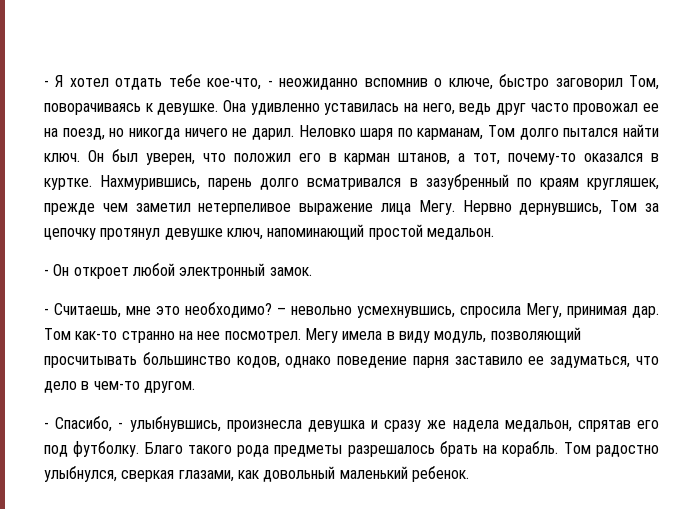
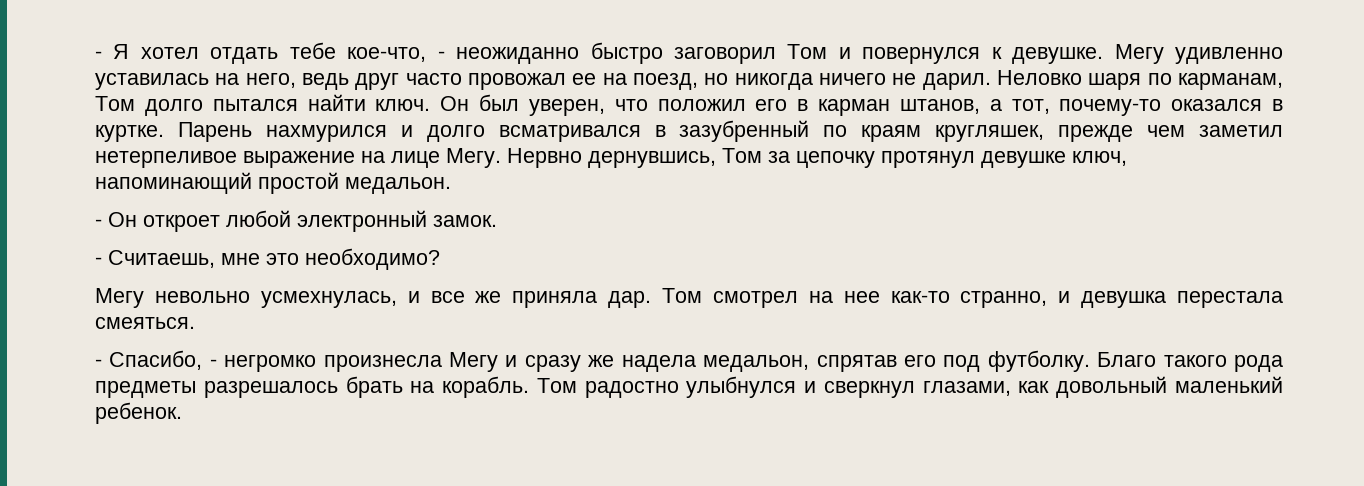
[364,74,659,90] [44,103,141,115] вспомнив о ключе, быстро заговорил Том, поворачиваясь -> [590,42,981,64] быстро заговорил Том и повернулся
[223,100,247,112] Она -> [1114,44,1164,64] Мегу
[100,175,253,190] Нахмурившись, парень -> [177,122,413,142] Парень нахмурился и
[381,203,412,215] лица -> [361,151,440,168] на лице
[277,303,659,318] [44,327,581,343] [44,352,659,368] [44,381,195,393] – невольно усмехнувшись, спросила Мегу, принимая дар. Том как-то странно на нее посмотрел. Мегу имела в виду модуль, позволяющий просчитывать большинство кодов, однако поведение парня заставило ее задуматься, что дело в чем-то другом. -> [95,288,1283,308] [95,317,195,329] // Мегу невольно усмехнулась, и все же приняла дар. Том смотрел на нее как-то странно, и девушка перестала смеяться.
[129,416,365,432] улыбнувшись, произнесла девушка -> [224,352,499,372] негромко произнесла Мегу
[44,466,175,482] улыбнулся, сверкая -> [686,376,915,398] улыбнулся и сверкнул

